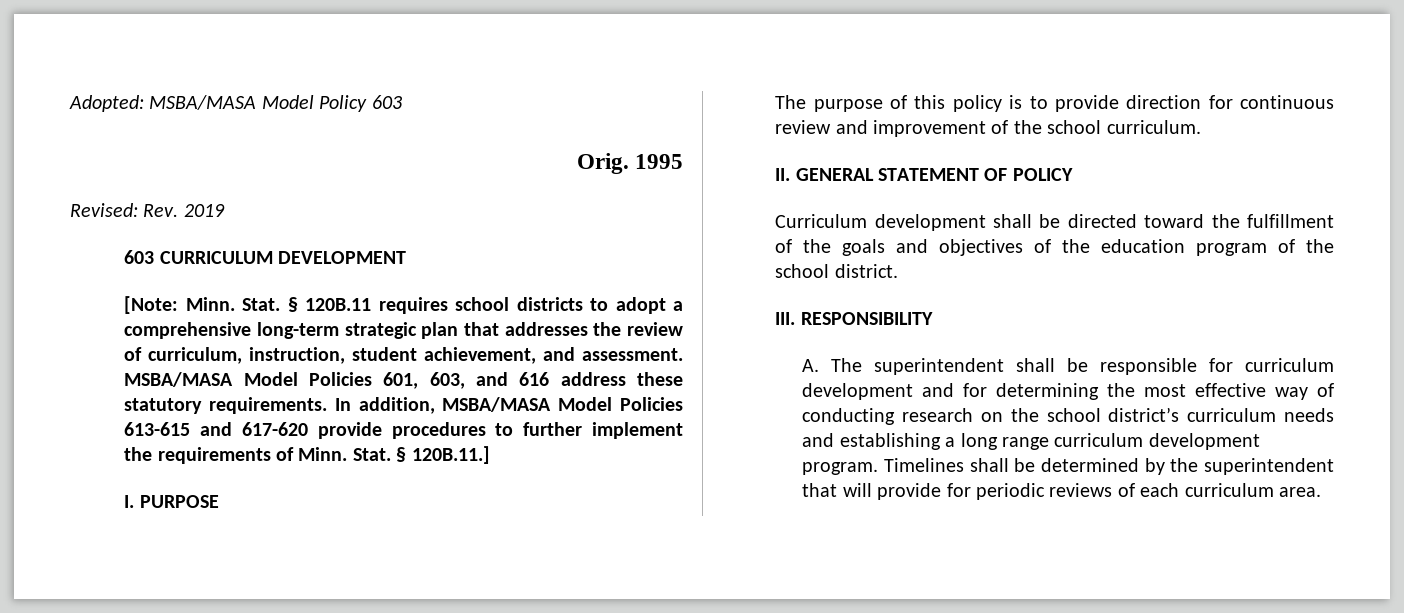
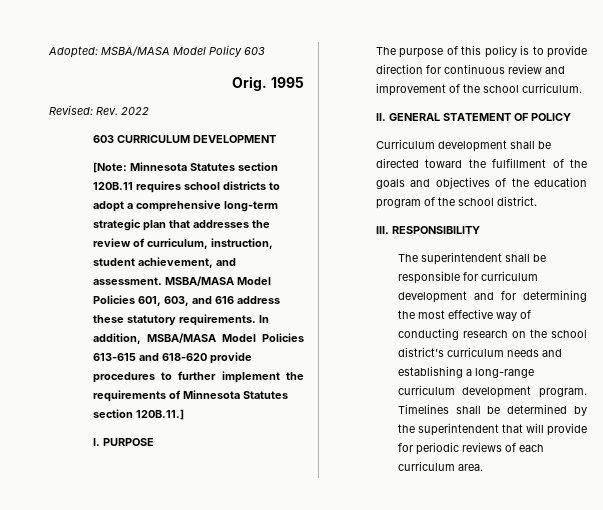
[183,204,225,217] 2019 -> [121,107,149,115] 2022
[185,297,298,312] Minn. Stat. § -> [129,162,278,171] Minnesota Statutes section
[241,422,308,436] 617-620 -> [161,353,207,361] 618-620
[298,447,407,462] Minn. Stat. § -> [182,390,288,399] [92,409,133,418] Minnesota Statutes section
[802,359,820,372] A. -> (480, 230) none
[960,433,1049,450] long range -> [474,368,534,378] long-range

